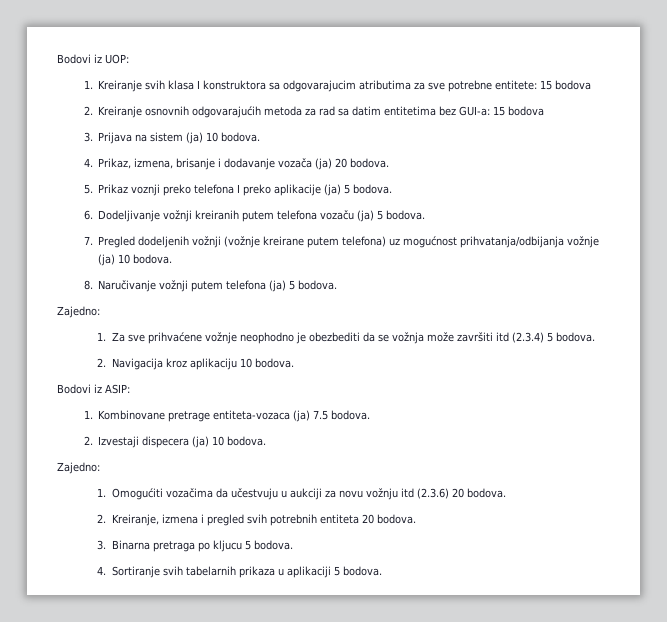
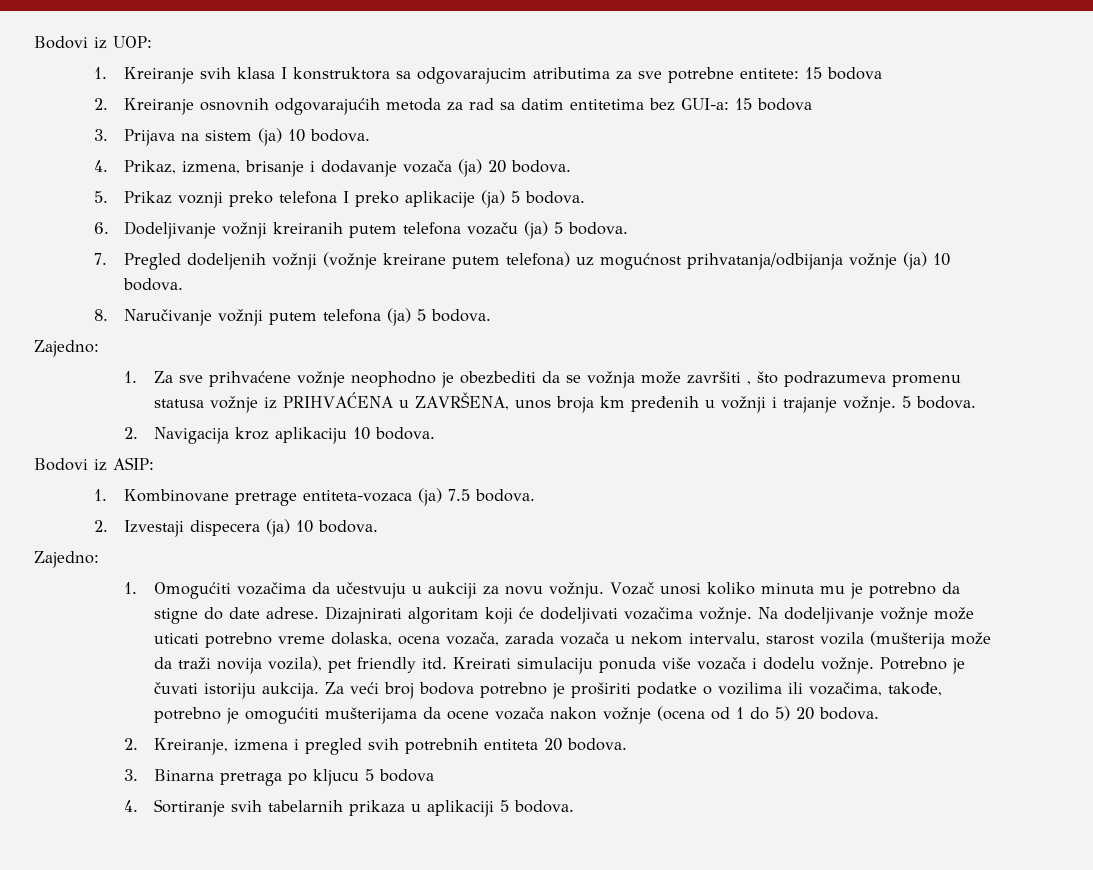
[495,332,544,343] itd (2.3.4) -> [746,371,961,387] [153,392,896,413] , što podrazumeva promenu statusa vožnje iz PRIHVAĆENA u ZAVRŠENA, unos broja km pređenih u vožnji i trajanje vožnje.
[365,488,449,500] vožnju itd (2.3.6) -> [548,582,960,599] [153,606,974,624] [153,631,991,649] [153,656,965,674] [153,682,942,699] [153,706,790,724] vožnju. Vozač unosi koliko minuta mu je potrebno da stigne do date adrese. Dizajnirati algoritam koji će dodeljivati vozačima vožnje. Na dodeljivanje vožnje može uticati potrebno vreme dolaska, ocena vozača, zarada vozača u nekom intervalu, starost vozila (mušterija može da traži novija vozila), pet friendly itd. Kreirati simulaciju ponuda više vozača i dodelu vožnje. Potrebno je čuvati istoriju aukcija. Za veći broj bodova potrebno je proširiti podatke o vozilima ili vozačima, takođe, potrebno je omogućiti mušterijama da ocene vozača nakon vožnje (ocena od 1 do 5)
[253,540,293,550] bodova. -> [378,769,434,782] bodova

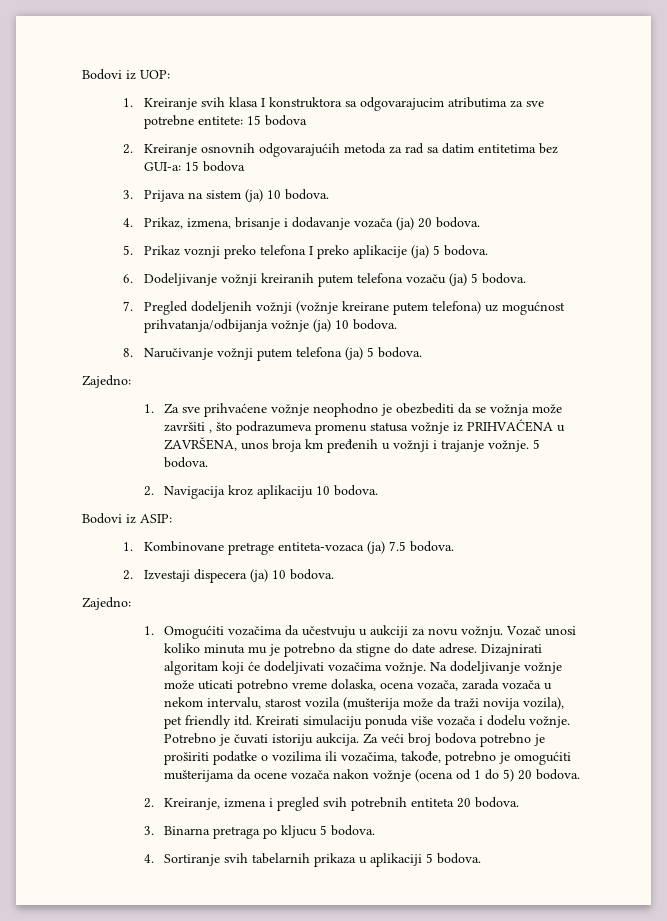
[378,769,434,782] bodova -> [331,825,376,836] bodova.

